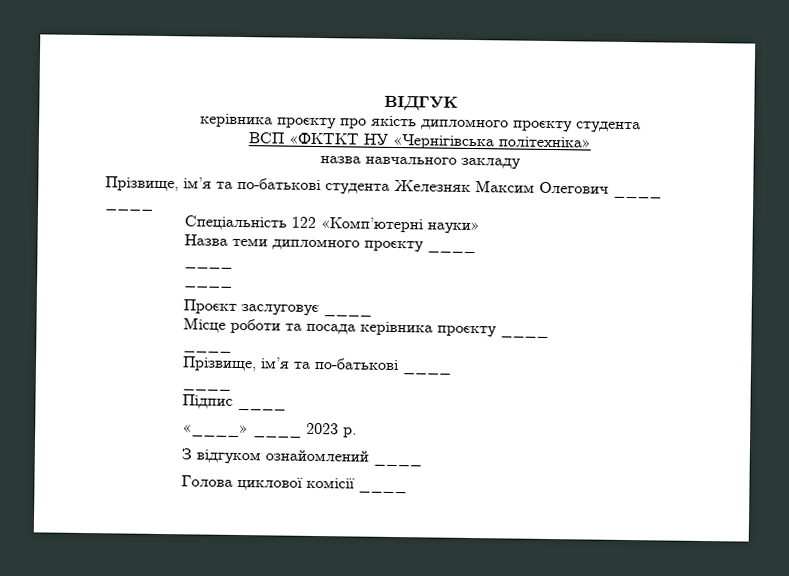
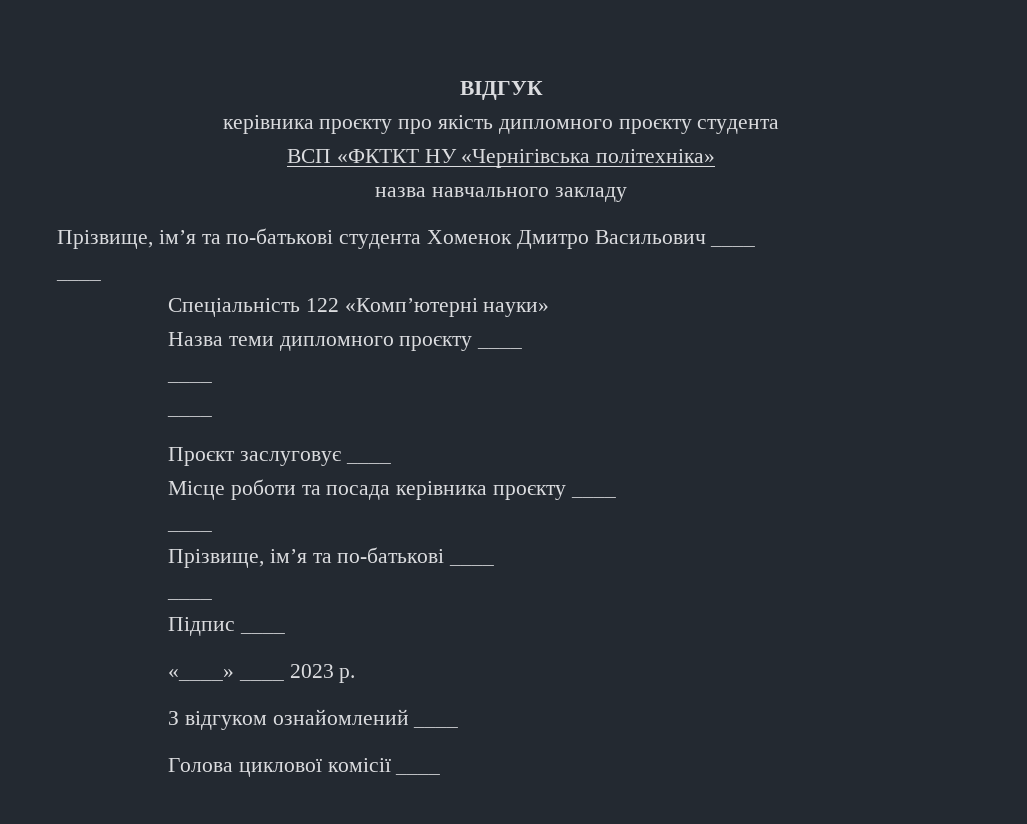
[394,179,609,194] Железняк Максим Олегович -> [427,230,706,249] Хоменок Дмитро Васильович

